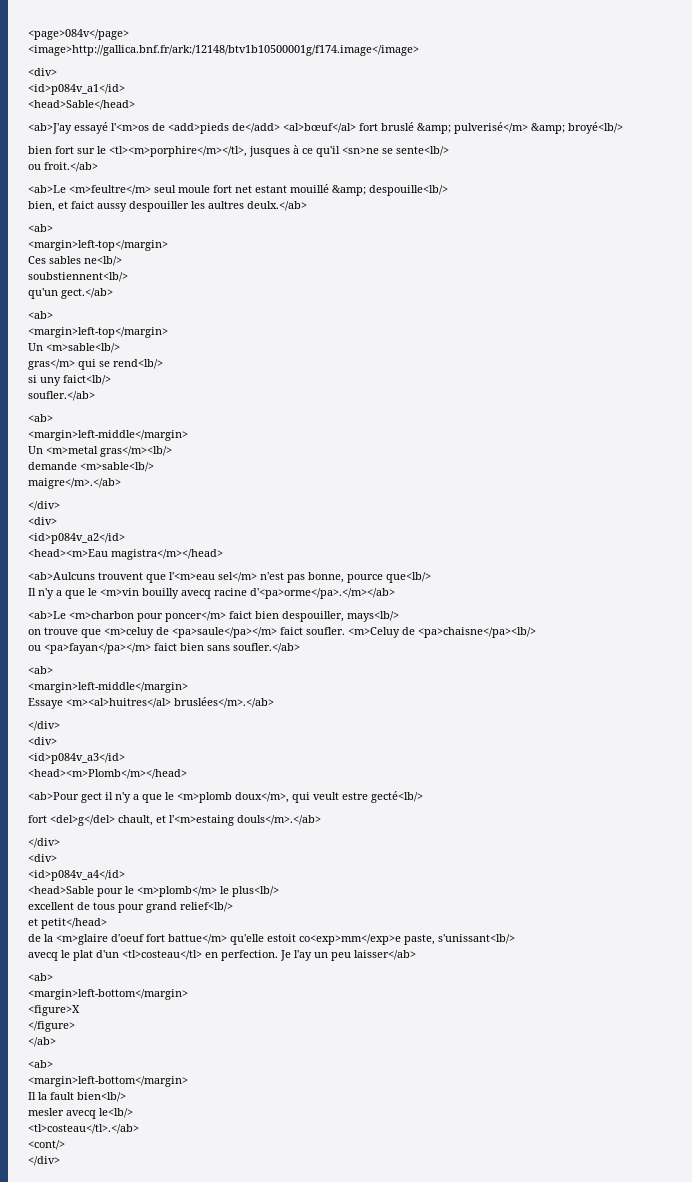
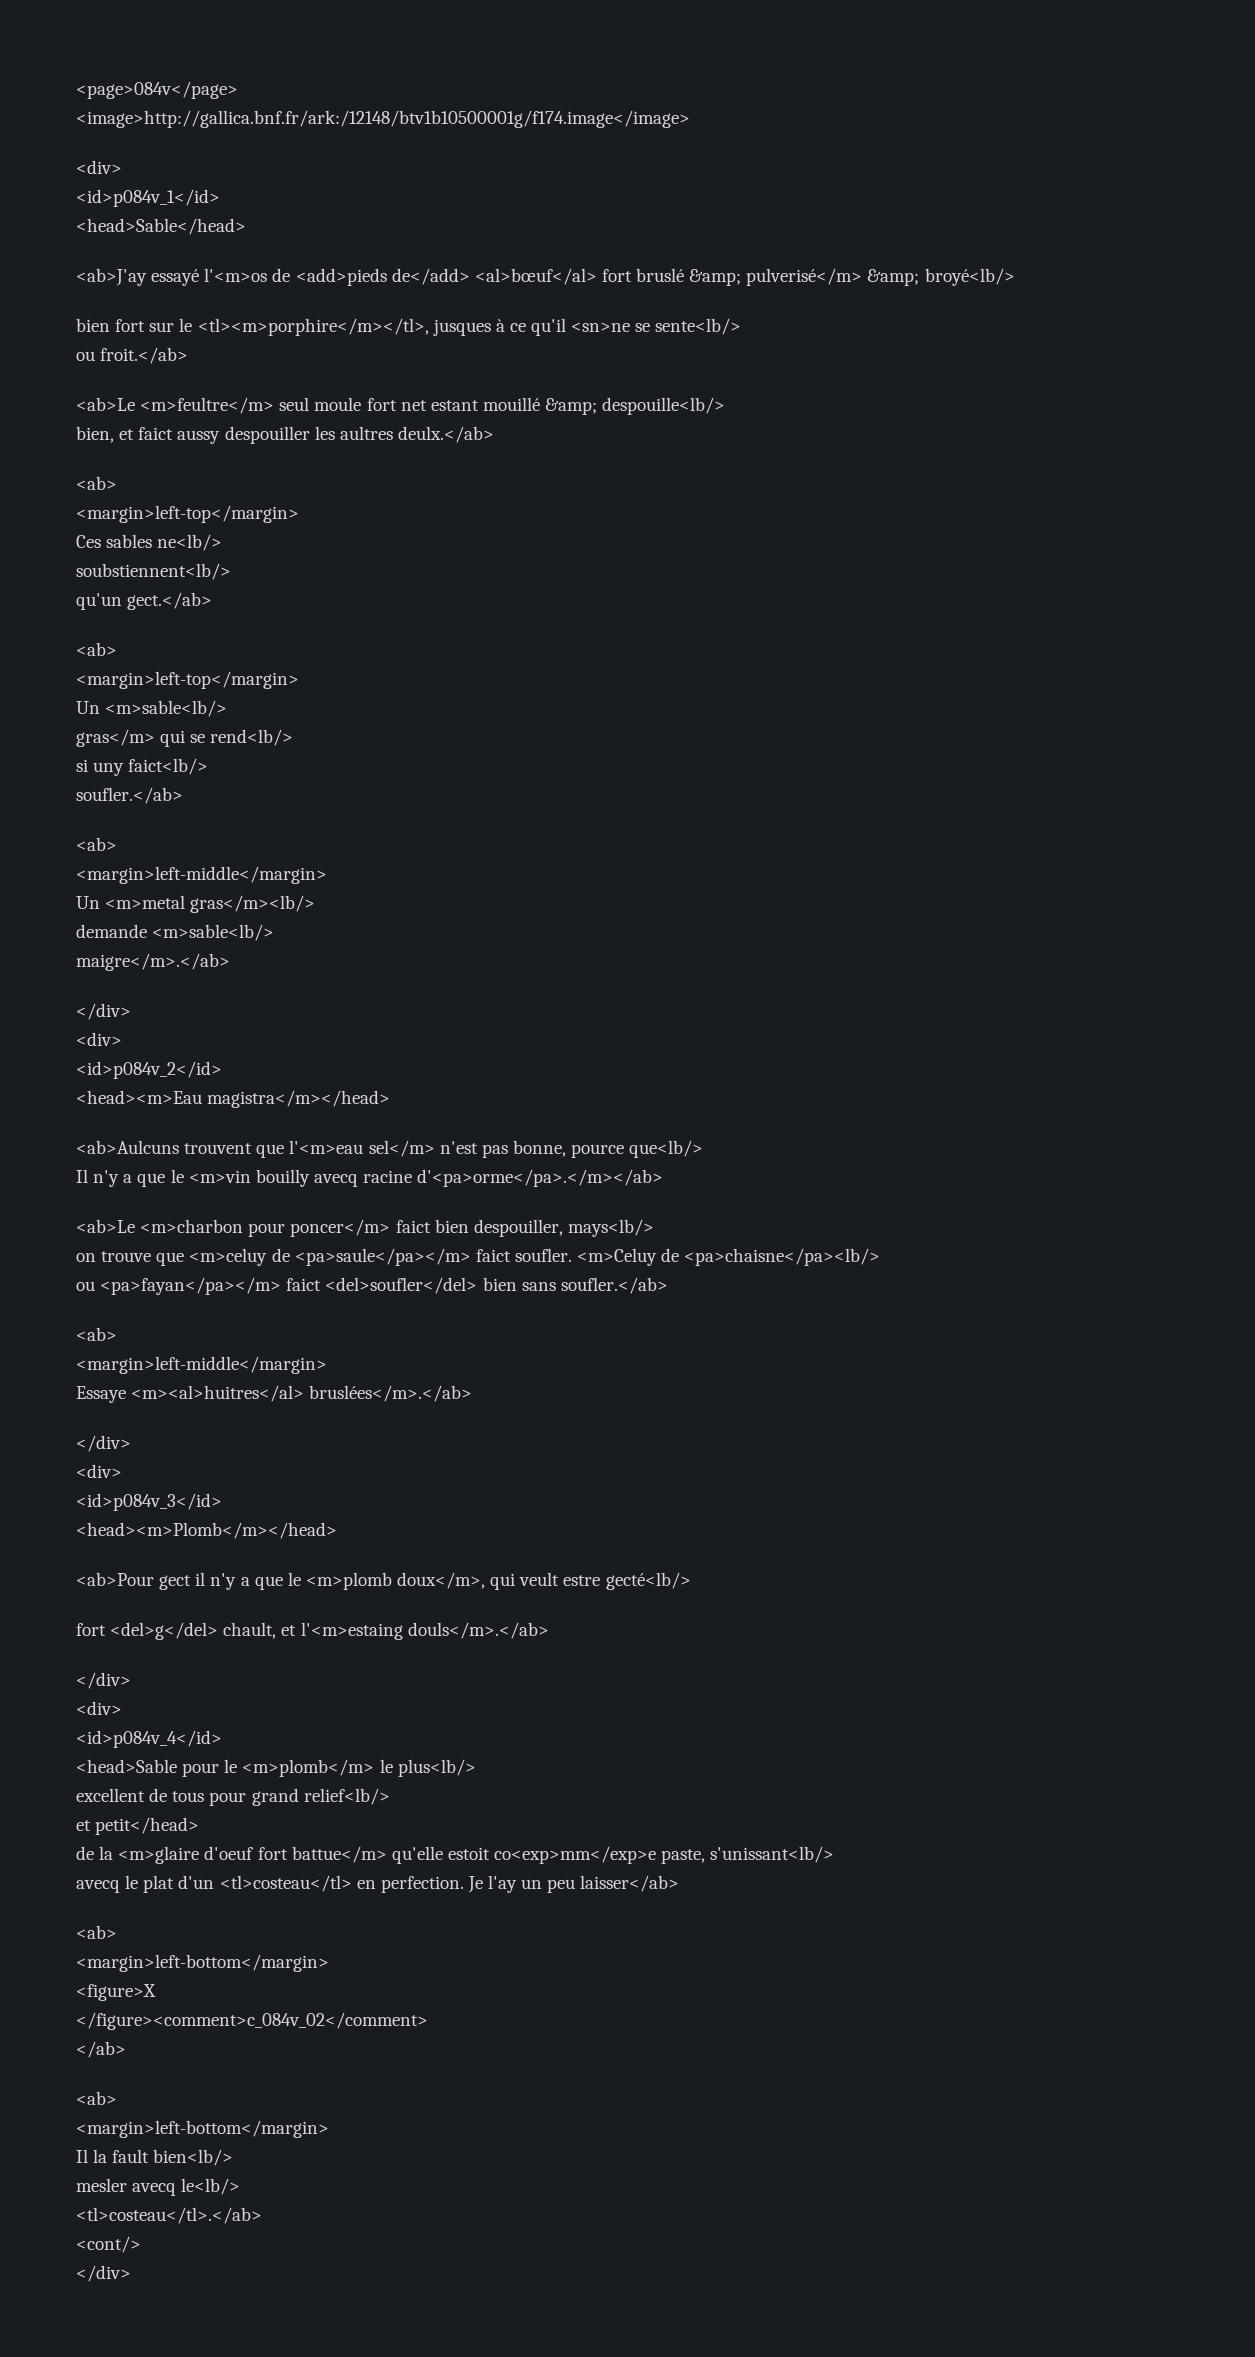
[28,84,125,95] <id>p084v_a1</id> -> [76,189,220,207] <id>p084v_1</id>
[28,533,125,544] <id>p084v_a2</id> -> [76,1061,222,1079] <id>p084v_2</id>
(177, 647) none -> [325,1277,478,1294] <del>soufler</del>
[28,753,125,764] <id>p084v_a3</id> -> [76,1493,222,1511] <id>p084v_3</id>
[28,870,125,881] <id>p084v_a4</id> -> [76,1730,222,1748] <id>p084v_4</id>
[28,1021,75,1032] </figure> -> [76,2012,428,2030] </figure><comment>c_084v_02</comment>

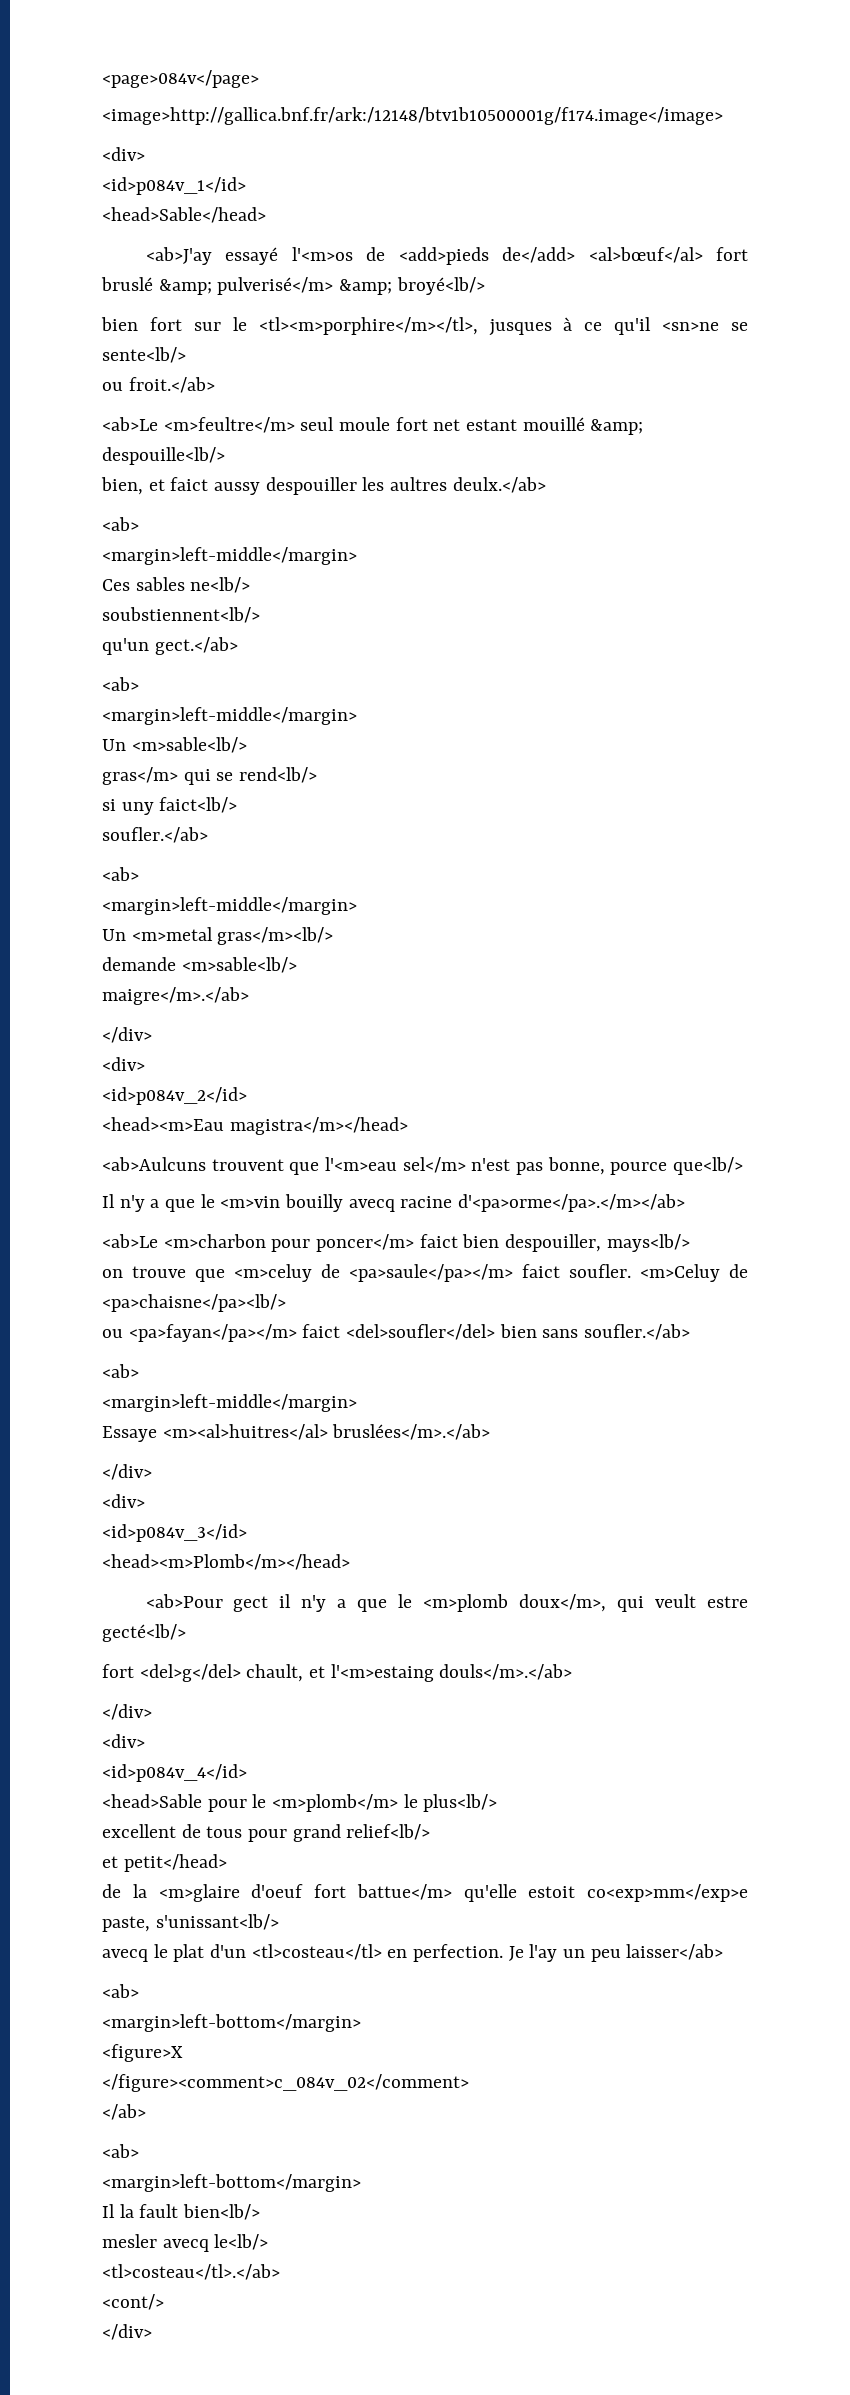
[76,505,299,523] <margin>left-top</margin> -> [102,547,357,565] <margin>left-middle</margin>
[76,671,299,689] <margin>left-top</margin> -> [102,707,357,725] <margin>left-middle</margin>

